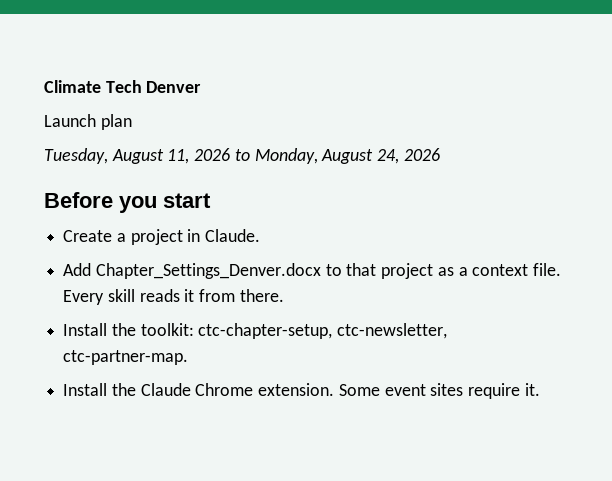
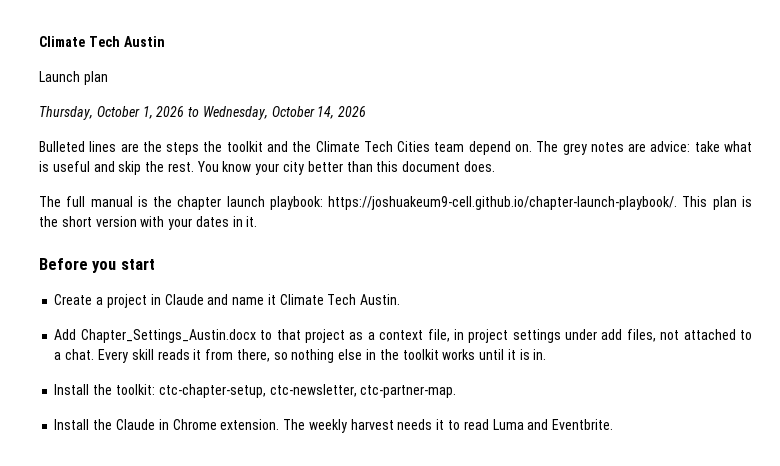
[44,80,202,93] Climate Tech Denver -> [39,36,165,47] Climate Tech Austin
[44,148,440,164] Tuesday, August 11, 2026 to Monday, August 24, 2026 -> [39,106,367,120] [39,141,753,155] [39,161,495,175] [39,196,752,210] [39,216,258,230] Thursday, October 1, 2026 to Wednesday, October 14, 2026 // Bulleted lines are the steps the toolkit and the Climate Tech Cities team depend on. The grey notes are advice: take what is useful and skip the rest. You know your city better than this document does. // The full manual is the chapter launch playbook: https://joshuakeum9-cell.github.io/chapter-launch-playbook/. This plan is the short version with your dates in it.
[205,229,261,242] Claude. -> [164,294,401,305] Claude and name it Climate Tech Austin.
[95,263,321,279] Chapter_Settings_Denver.docx -> [80,329,256,343] Chapter_Settings_Austin.docx
[533,263,562,276] file. -> [427,329,752,343] [54,349,95,360] file, in project settings under add files, not attached to a chat.
[239,289,284,302] there. -> [236,349,547,363] there, so nothing else in the toolkit works until it is in.
(191, 389) none -> [158,419,169,430] in
[338,383,540,399] Some event sites require it. -> [283,419,614,433] The weekly harvest needs it to read Luma and Eventbrite.

